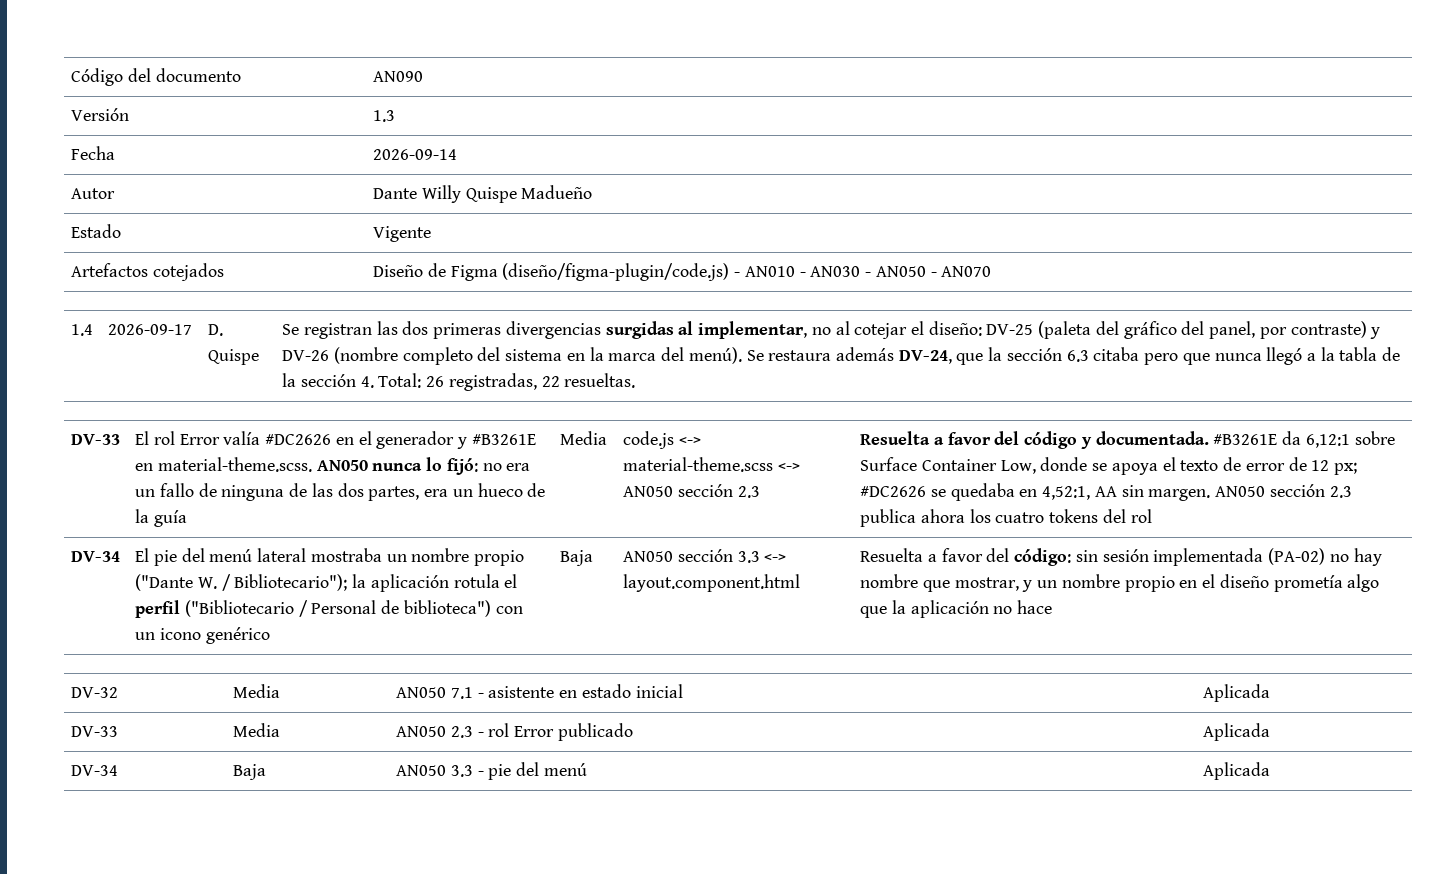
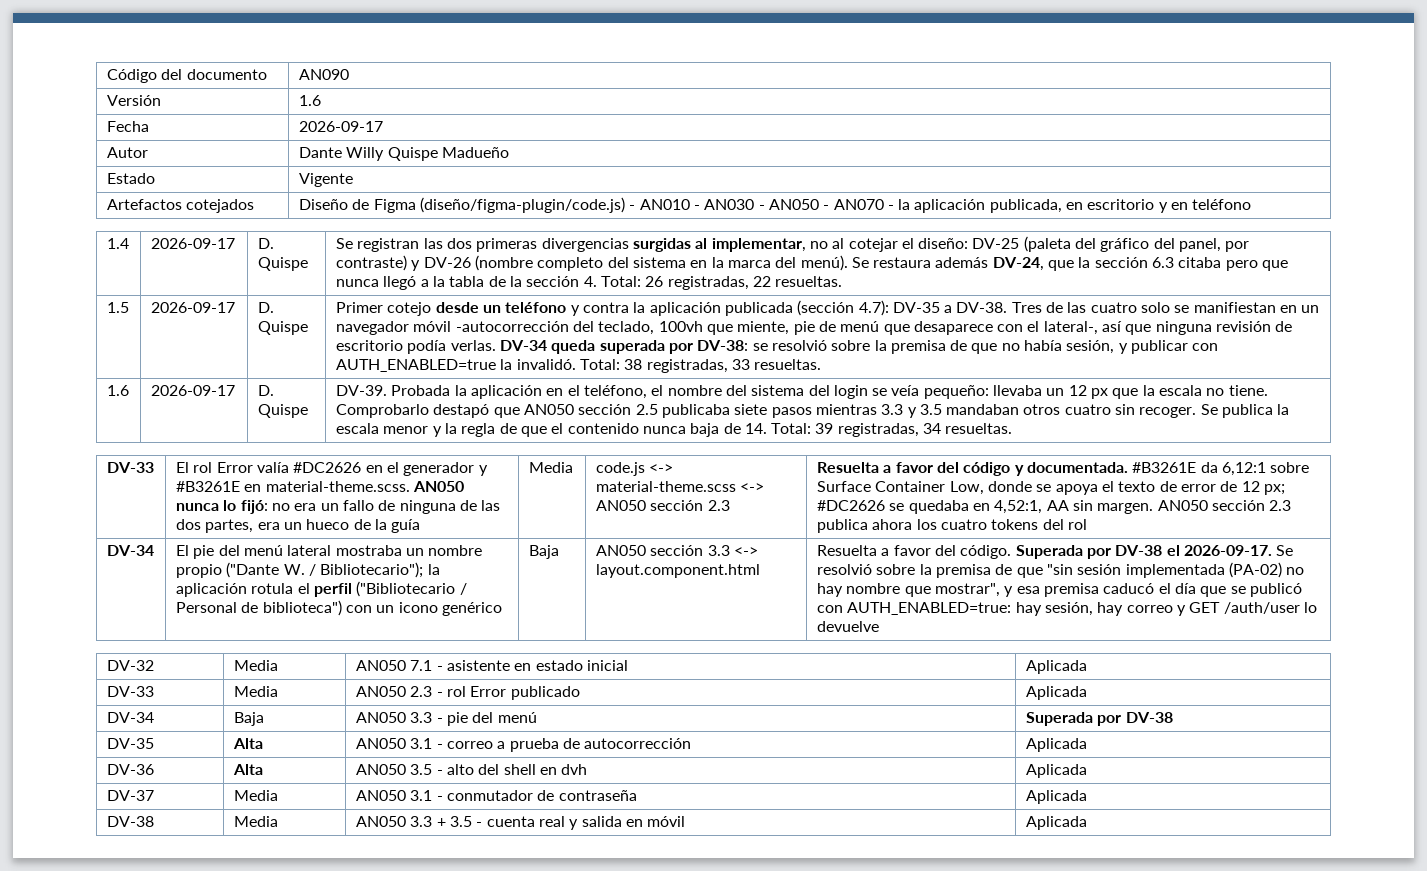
[373,110,396,122] 1.3 -> [298,95,321,106] 1.6
[373,149,458,160] 2026-09-14 -> [298,121,383,132] 2026-09-17
(992, 271) none -> [887,199,1252,213] - la aplicación publicada, en escritorio y en teléfono
(636, 380) none -> [106,302,129,313] [150,302,235,313] [257,302,274,313] [257,321,308,335] [335,300,1320,316] [335,321,1293,335] [335,340,1219,354] [335,359,822,373] [106,385,129,396] [150,385,235,396] [257,385,274,396] [257,404,308,418] [335,385,1268,399] [335,404,1290,418] [335,423,1013,437] // 1.5 | 2026-09-17 | D. Quispe | Primer cotejo desde un teléfono y contra la aplicación publicada (sección 4.7): DV-35 a DV-38. Tres de las cuatro solo se manifiestan en un navegador móvil -autocorrección del teclado, 100vh que miente, pie de menú que desaparece con el lateral-, así que ninguna revisión de escritorio podía verlas. DV-34 queda superada por DV-38: se resolvió sobre la premisa de que no había sesión, y publicar con AUTH_ENABLED=true la invalidó. Total: 38 registradas, 33 resueltas. // 1.6 | 2026-09-17 | D. Quispe | DV-39. Probada la aplicación en el teléfono, el nombre del sistema del login se veía pequeño: llevaba un 12 px que la escala no tiene. Comprobarlo destapó que AN050 sección 2.5 publicaba siete pasos mientras 3.3 y 3.5 mandaban otros cuatro sin recoger. Se publica la escala menor y la regla de que el contenido nunca baja de 14. Total: 39 registradas, 34 resueltas.
[1014,548,1098,566] código: sin -> [960,545,1294,559] [816,564,1073,578] código. Superada por DV-38 el 2026-09-17. Se resolvió sobre la premisa de que "sin
[954,574,1380,592] [860,600,1053,618] mostrar, y un nombre propio en el diseño prometía algo que la aplicación no hace -> [934,583,1302,597] [816,602,1317,616] [816,621,879,632] mostrar", y esa premisa caducó el día que se publicó con AUTH_ENABLED=true: hay sesión, hay correo y GET /auth/user lo devuelve
(587, 769) none -> [1025,712,1173,726] [106,738,154,749] [232,738,263,749] [355,738,692,752] [1025,738,1087,752] [106,764,154,775] [232,764,263,775] [355,764,588,775] [1025,764,1087,778] [106,790,154,801] [233,790,278,801] [355,790,637,801] [1025,790,1087,804] [106,816,154,827] [233,816,278,827] [355,816,686,830] | Superada por DV-38 // DV-35 | Alta | AN050 3.1 - correo a prueba de autocorrección | Aplicada // DV-36 | Alta | AN050 3.5 - alto del shell en dvh | Aplicada // DV-37 | Media | AN050 3.1 - conmutador de contraseña | Aplicada // DV-38 | Media | AN050 3.3 + 3.5 - cuenta real y salida en móvil

